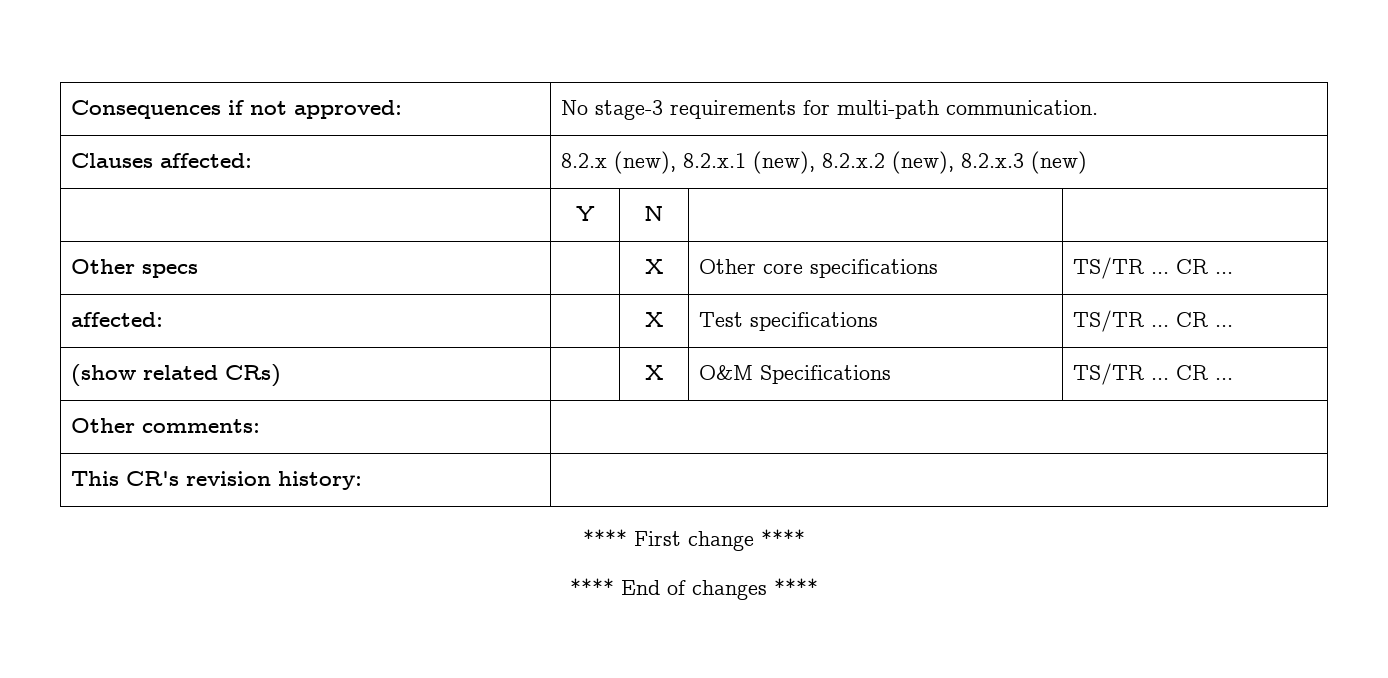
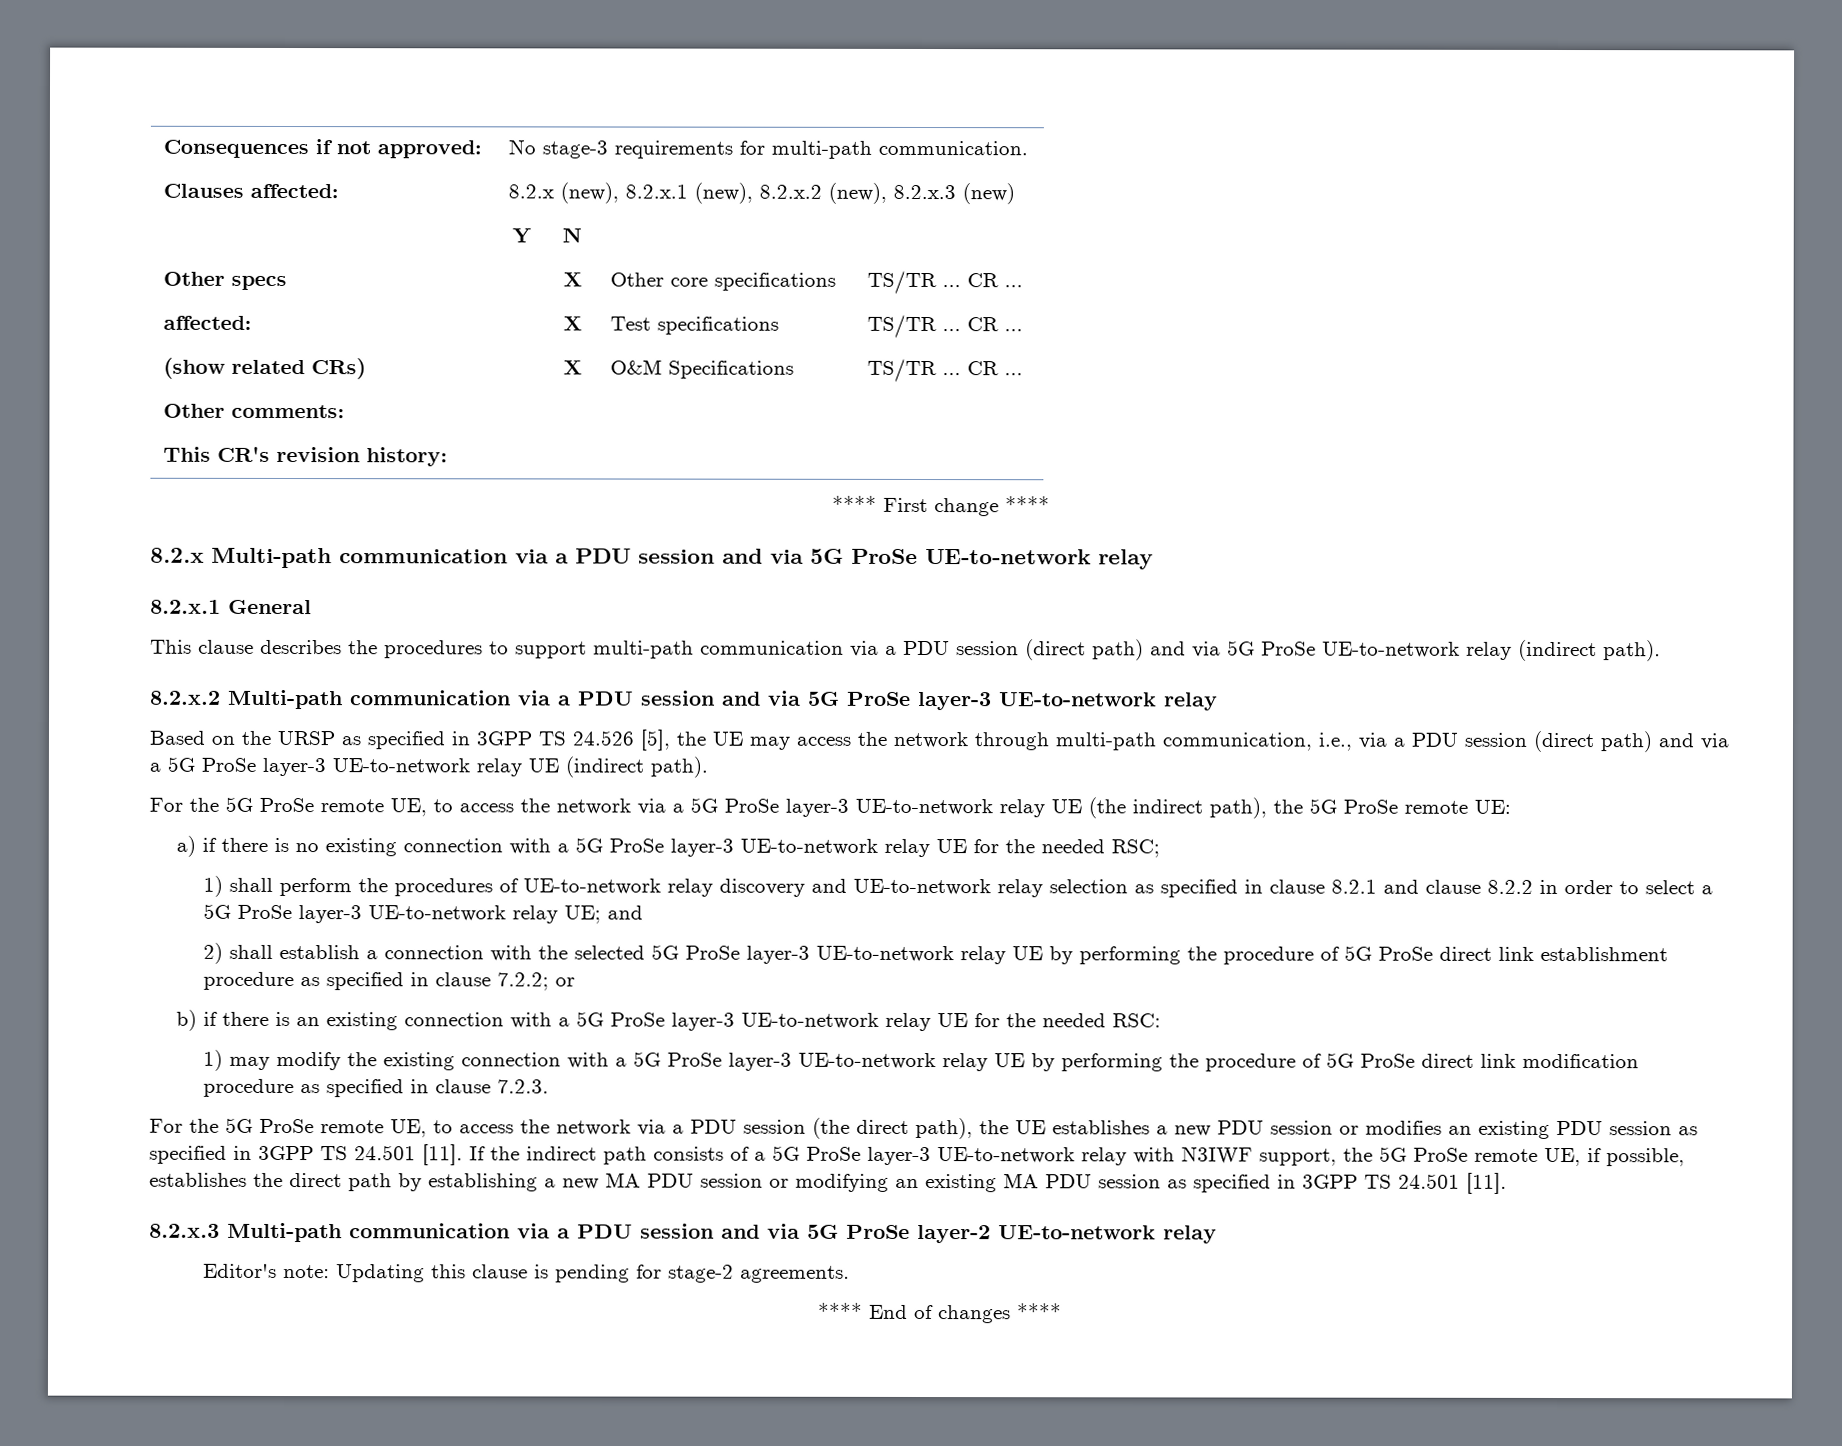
(805, 537) none -> [150,547,1153,570] [150,599,312,615] [150,639,1661,662] [150,689,1218,711] [149,729,1729,753] [149,756,708,778] [149,796,1511,819] [176,835,1161,858] [203,875,1714,898] [203,903,644,924] [203,942,1669,965] [203,971,576,991] [176,1009,1162,1032] [203,1049,1640,1072] [203,1078,550,1098] [149,1117,1698,1140] [149,1144,1685,1167] [149,1172,1507,1194] [149,1222,1217,1244] [203,1263,851,1283] // 8.2.x Multi-path communication via a PDU session and via 5G ProSe UE-to-network relay // 8.2.x.1 General // This clause describes the procedures to support multi-path communication via a PDU session (direct path) and via 5G ProSe UE-to-network relay (indirect path). // 8.2.x.2 Multi-path communication via a PDU session and via 5G ProSe layer-3 UE-to-network relay // Based on the URSP as specified in 3GPP TS 24.526 [5], the UE may access the network through multi-path communication, i.e., via a PDU session (direct path) and via a 5G ProSe layer-3 UE-to-network relay UE (indirect path). // For the 5G ProSe remote UE, to access the network via a 5G ProSe layer-3 UE-to-network relay UE (the indirect path), the 5G ProSe remote UE: // a) if there is no existing connection with a 5G ProSe layer-3 UE-to-network relay UE for the needed RSC; // 1) shall perform the procedures of UE-to-network relay discovery and UE-to-network relay selection as specified in clause 8.2.1 and clause 8.2.2 in order to select a 5G ProSe layer-3 UE-to-network relay UE; and // 2) shall establish a connection with the selected 5G ProSe layer-3 UE-to-network relay UE by performing the procedure of 5G ProSe direct link establishment procedure as specified in clause 7.2.2; or // b) if there is an existing connection with a 5G ProSe layer-3 UE-to-network relay UE for the needed RSC: // 1) may modify the existing connection with a 5G ProSe layer-3 UE-to-network relay UE by performing the procedure of 5G ProSe direct link modification procedure as specified in clause 7.2.3. // For the 5G ProSe remote UE, to access the network via a PDU session (the direct path), the UE establishes a new PDU session or modifies an existing PDU session as specified in 3GPP TS 24.501 [11]. If the indirect path consists of a 5G ProSe layer-3 UE-to-network relay with N3IWF support, the 5G ProSe remote UE, if possible, establishes the direct path by establishing a new MA PDU session or modifying an existing MA PDU session as specified in 3GPP TS 24.501 [11]. // 8.2.x.3 Multi-path communication via a PDU session and via 5G ProSe layer-2 UE-to-network relay // Editor's note: Updating this clause is pending for stage-2 agreements.

